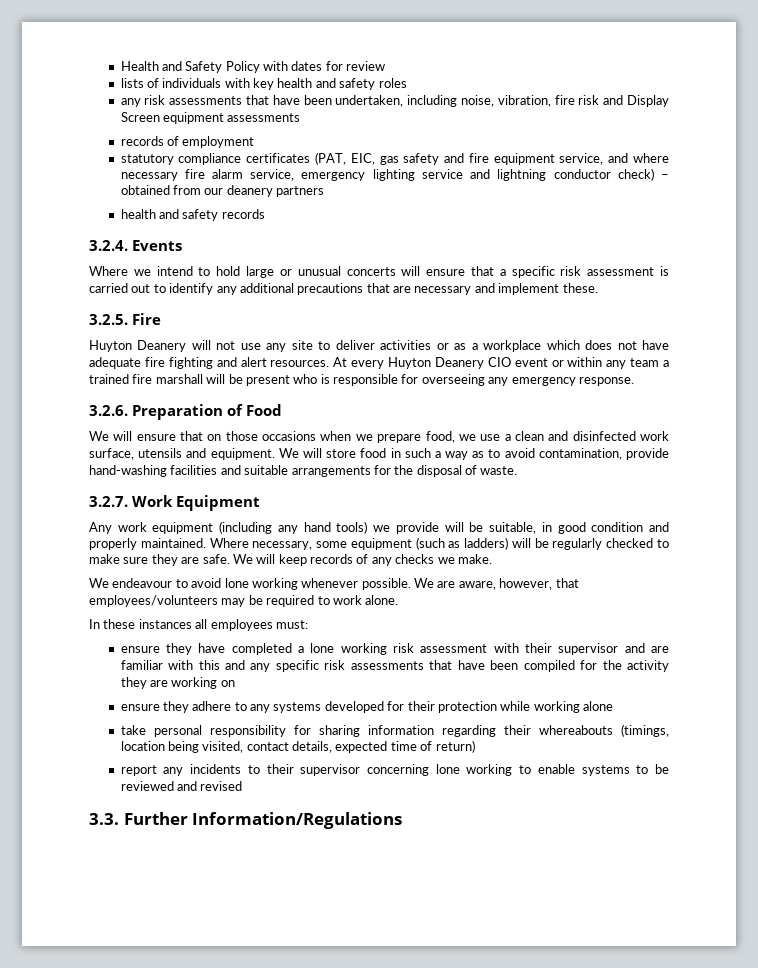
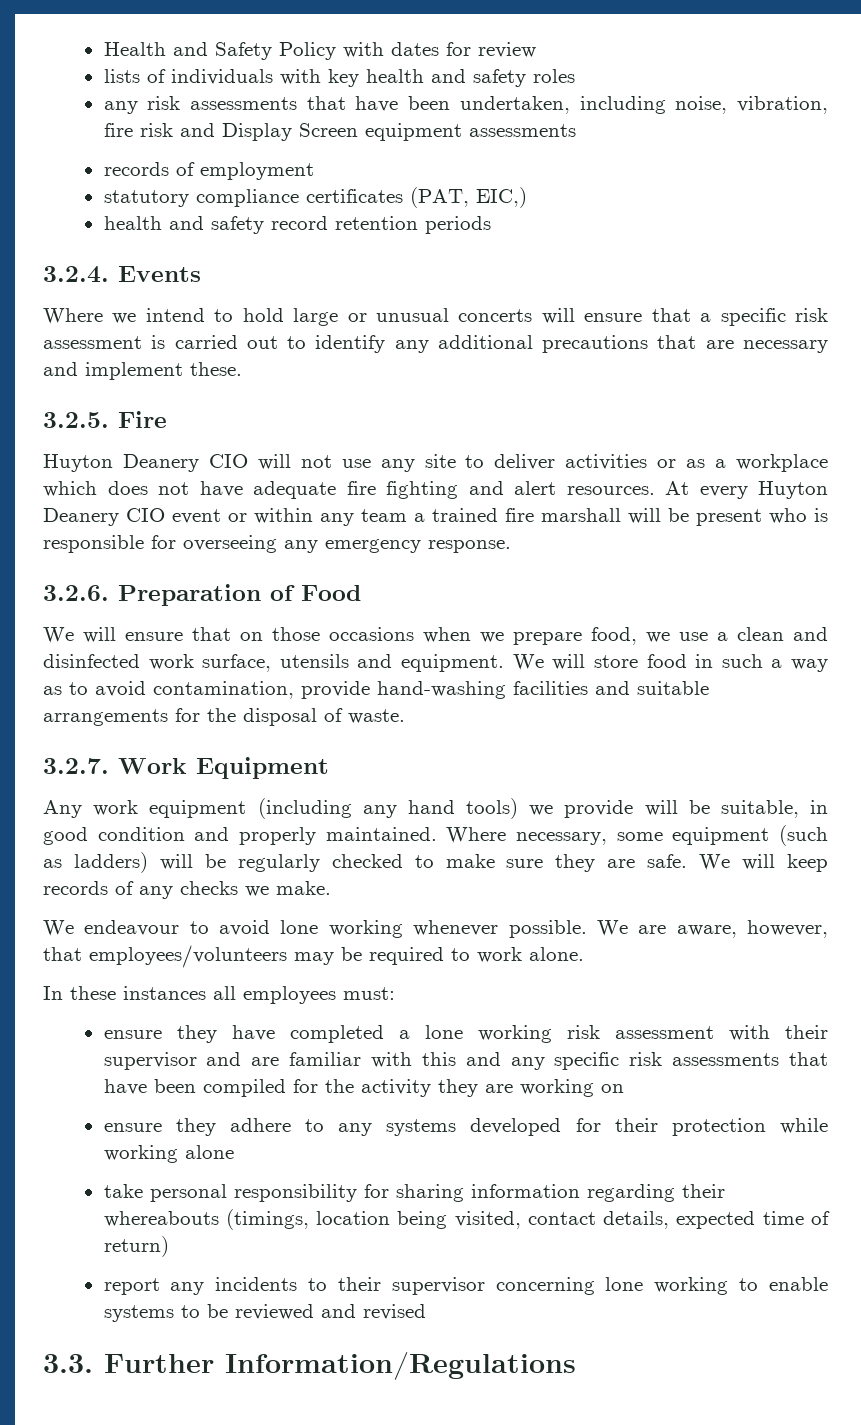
[350,153,669,165] [120,168,669,181] [120,185,325,197] [120,209,265,221] EIC, gas safety and fire equipment service, and where necessary fire alarm service, emergency lighting service and lightning conductor check) – obtained from our deanery partners // health and safety records -> [475,187,527,208] [103,216,491,234] EIC,) // health and safety record retention periods
(187, 346) none -> [208,454,248,468] CIO

